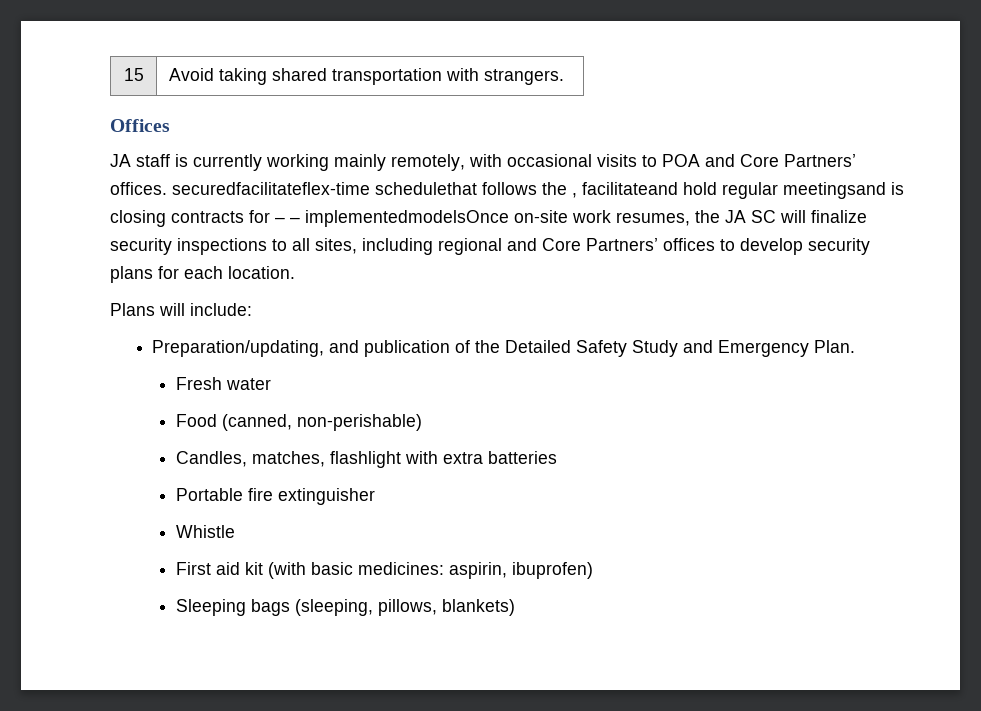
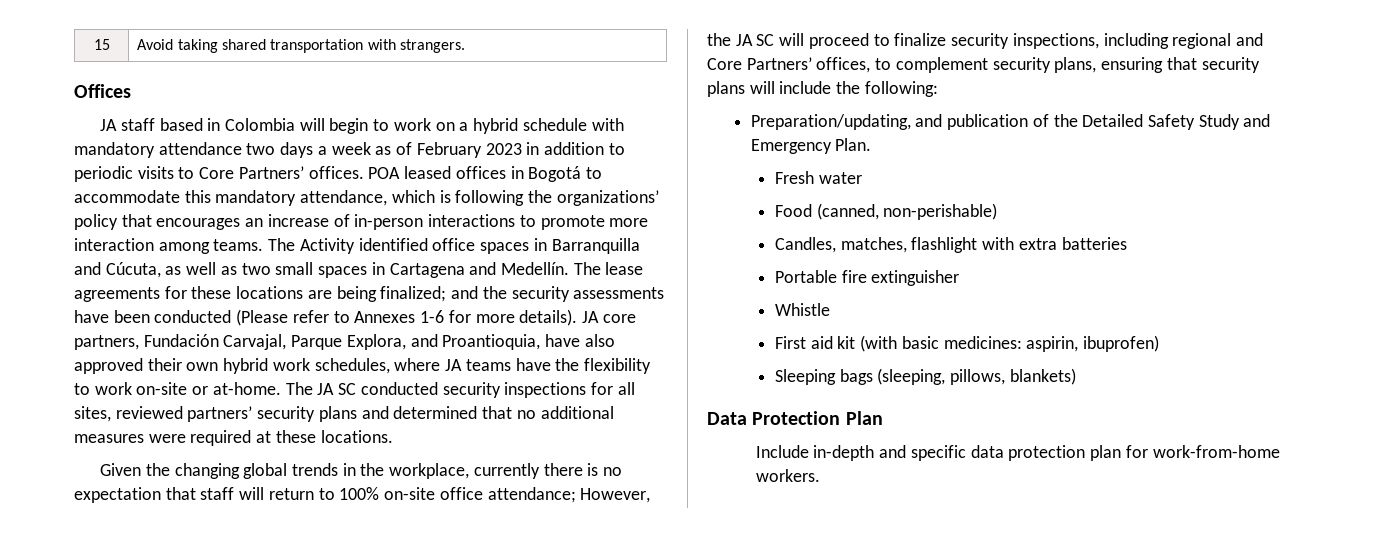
[175,154,856,171] [110,182,904,199] [110,210,867,227] [110,238,357,255] is currently working mainly remotely, with occasional visits to POA and Core Partners’ offices. securedfacilitateflex-time schedulethat follows the , facilitateand hold regular meetingsand is closing contracts for – – implementedmodelsOnce on-site work resumes, the JA SC will finalize security inspections to all sites, -> [159,118,624,134] [74,142,625,158] [74,166,602,182] [74,190,659,206] [74,214,649,230] [74,238,640,254] [74,262,644,278] [74,286,665,302] [74,309,636,326] [74,334,615,350] [74,358,651,374] [74,382,635,398] [74,406,614,422] [74,430,393,446] [100,463,623,479] [74,487,651,503] [707,33,1099,49] based in Colombia will begin to work on a hybrid schedule with mandatory attendance two days a week as of February 2023 in addition to periodic visits to Core Partners’ offices. POA leased offices in Bogotá to accommodate this mandatory attendance, which is following the organizations’ policy that encourages an increase of in-person interactions to promote more interaction among teams. The Activity identified office spaces in Barranquilla and Cúcuta, as well as two small spaces in Cartagena and Medellín. The lease agreements for these locations are being finalized; and the security assessments have been conducted (Please refer to Annexes 1-6 for more details). JA core partners, Fundación Carvajal, Parque Explora, and Proantioquia, have also approved their own hybrid work schedules, where JA teams have the flexibility to work on-site or at-home. The JA SC conducted security inspections for all sites, reviewed partners’ security plans and determined that no additional measures were required at these locations. // Given the changing global trends in the workplace, currently there is no expectation that staff will return to 100% on-site office attendance; However, the JA SC will proceed to finalize security inspections,
[663,238,870,255] [110,266,295,283] [110,303,252,316] offices to develop security plans for each location. // Plans will include: -> [816,57,1260,73] [707,81,938,97] offices, to complement security plans, ensuring that security plans will include the following:
(515, 607) none -> [707,411,883,425] [755,445,1280,461] [755,469,820,482] // Data Protection Plan // Include in-depth and specific data protection plan for work-from-home workers.

